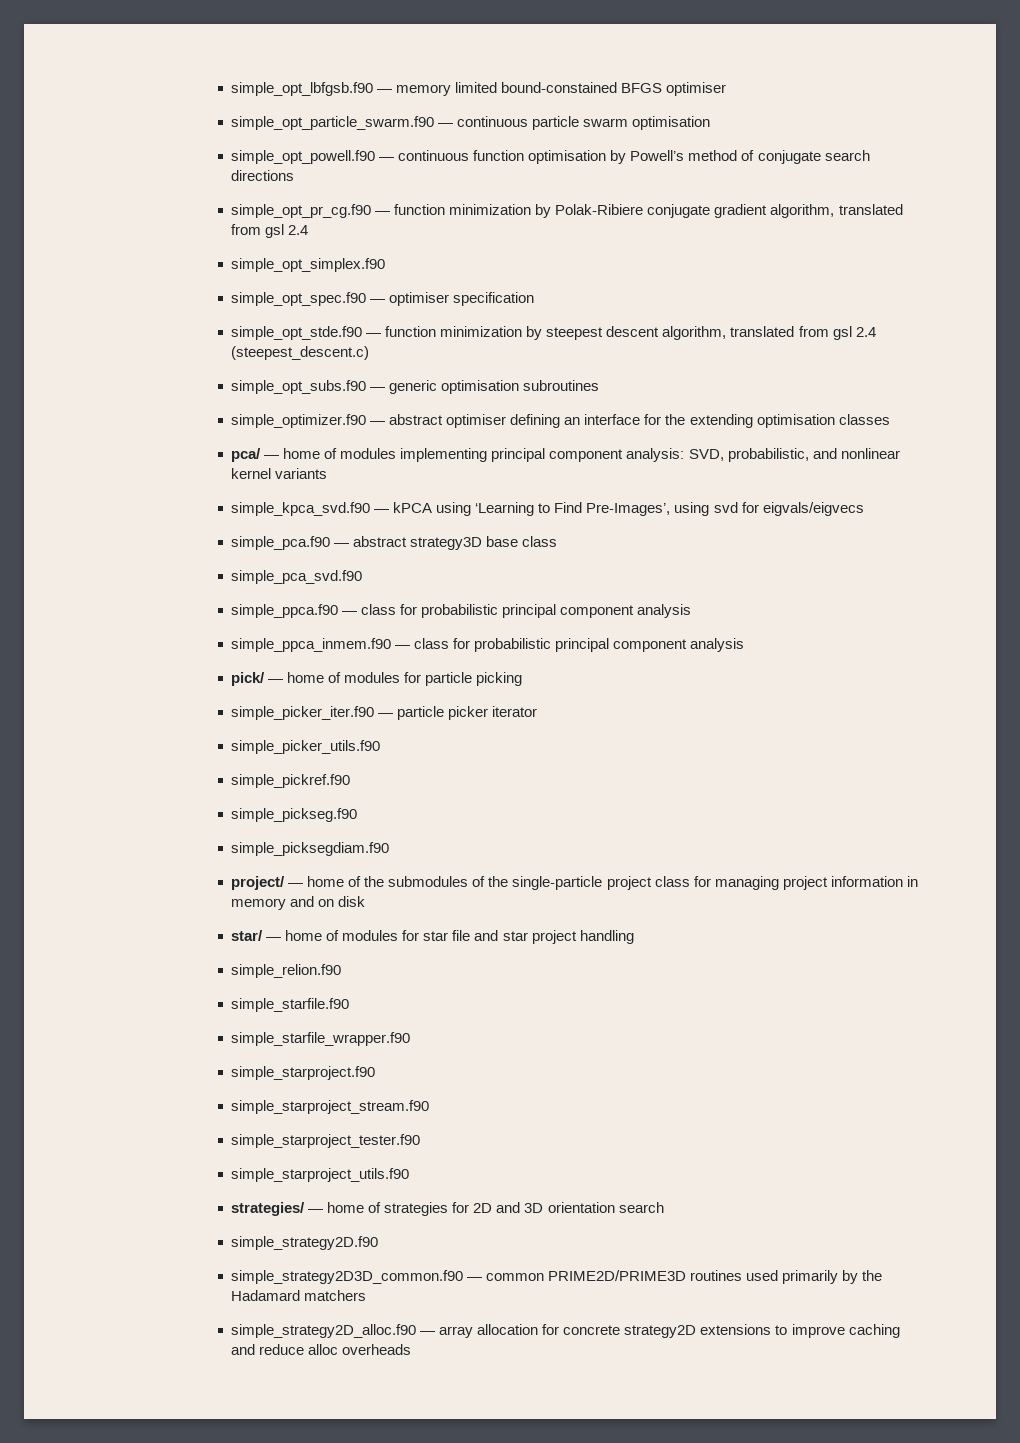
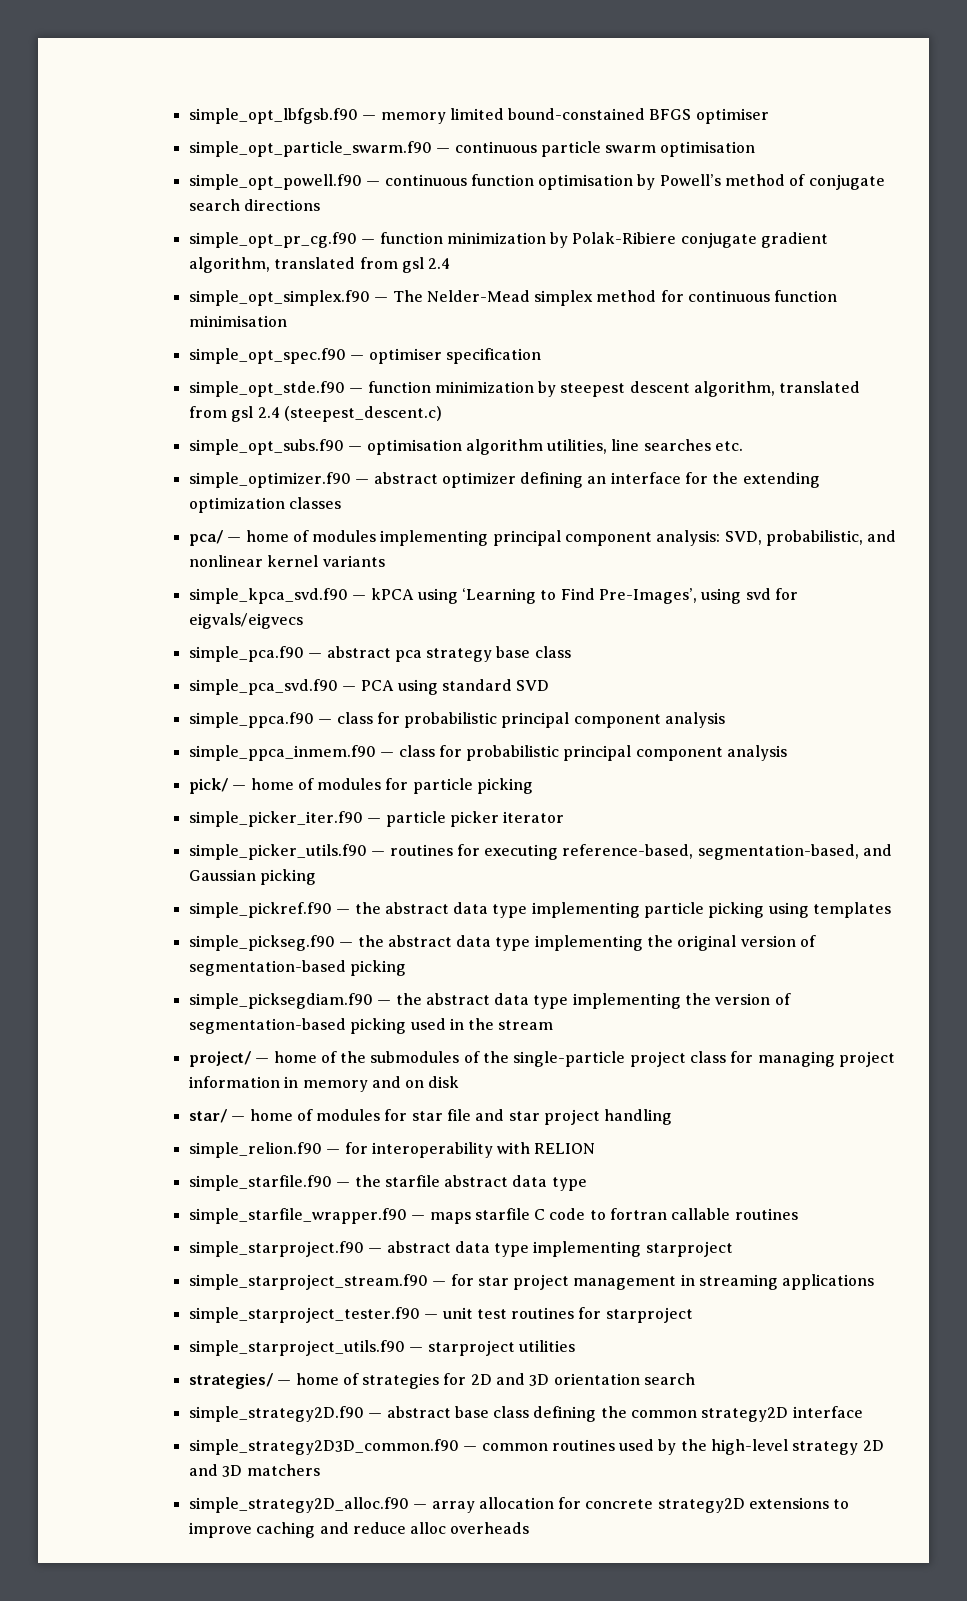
(386, 265) none -> [374,290,838,306] [188,315,287,327] — The Nelder-Mead simplex method for continuous function minimisation
[389,380,600,394] generic optimisation subroutines -> [366,439,744,455] optimisation algorithm utilities, line searches etc.
[446,414,507,428] optimiser -> [441,472,516,488] optimizer
[756,414,835,428] optimisation -> [188,497,285,513] optimization
[410,537,483,550] strategy3D -> [394,648,493,662] pca strategy
(363, 577) none -> [342,679,550,695] — PCA using standard SVD
[231,774,351,788] [231,808,358,822] [231,842,390,856] // simple_pickref.f90 // simple_pickseg.f90 // simple_picksegdiam.f90 -> [371,844,893,860] [188,869,317,885] [188,902,892,918] [188,935,817,951] [188,960,407,976] [188,993,791,1009] [188,1018,554,1034] — routines for executing reference-based, segmentation-based, and Gaussian picking // simple_pickref.f90 — the abstract data type implementing particle picking using templates // simple_pickseg.f90 — the abstract data type implementing the original version of segmentation-based picking // simple_picksegdiam.f90 — the abstract data type implementing the version of segmentation-based picking used in the stream
[231,998,350,1012] [231,1032,411,1046] [231,1066,376,1080] [231,1100,430,1114] [231,1134,421,1148] [231,1168,410,1182] // simple_starfile.f90 // simple_starfile_wrapper.f90 // simple_starproject.f90 // simple_starproject_stream.f90 // simple_starproject_tester.f90 // simple_starproject_utils.f90 -> [326,1142,596,1158] [188,1175,587,1191] [188,1208,798,1224] [188,1241,733,1257] [188,1274,875,1290] [188,1307,693,1323] [188,1340,575,1356] — for interoperability with RELION // simple_starfile.f90 — the starfile abstract data type // simple_starfile_wrapper.f90 — maps starfile C code to fortran callable routines // simple_starproject.f90 — abstract data type implementing starproject // simple_starproject_stream.f90 — for star project management in streaming applications // simple_starproject_tester.f90 — unit test routines for starproject // simple_starproject_utils.f90 — starproject utilities
(379, 1243) none -> [368,1406,863,1422] — abstract base class defining the common strategy2D interface
[548,1270,687,1281] PRIME2D/PRIME3D -> (548, 1447) none
[782,1270,839,1284] primarily -> (655, 1445) none
[231,1290,301,1301] Hadamard -> [711,1439,884,1455] [188,1464,243,1477] high-level strategy 2D and 3D

